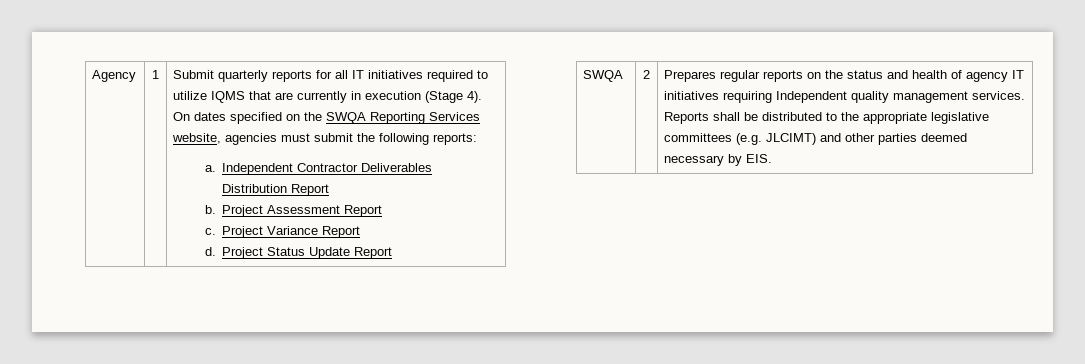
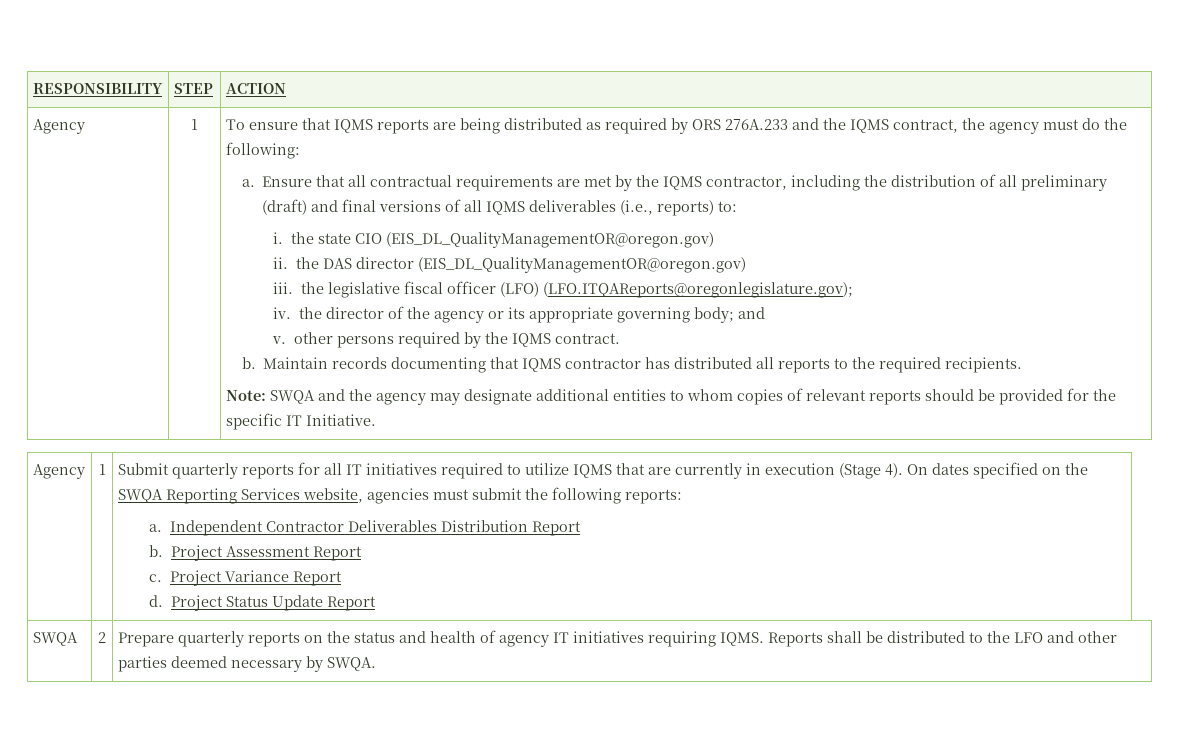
(92, 76) none -> [32,83,163,94] [173,83,213,94] [225,83,286,94] [32,119,85,134] [191,119,198,130] [225,118,1127,134] [225,142,300,159] [241,174,1107,191] [261,199,737,216] [273,232,714,248] [273,257,746,273] [273,281,853,298] [273,306,765,323] [272,332,620,348] [241,357,1022,373] [225,388,1116,405] [225,413,376,430] RESPONSIBILITY | STEP | ACTION // Agency | 1 | To ensure that IQMS reports are being distributed as required by ORS 276A.233 and the IQMS contract, the agency must do the following: // a. Ensure that all contractual requirements are met by the IQMS contractor, including the distribution of all preliminary (draft) and final versions of all IQMS deliverables (i.e., reports) to: // i. the state CIO (EIS_DL_QualityManagementOR@oregon.gov) // ii. the DAS director (EIS_DL_QualityManagementOR@oregon.gov) // iii. the legislative fiscal officer (LFO) (LFO.ITQAReports@oregonlegislature.gov); // iv. the director of the agency or its appropriate governing body; and // v. other persons required by the IQMS contract. // b. Maintain records documenting that IQMS contractor has distributed all reports to the required recipients. // Note: SWQA and the agency may designate additional entities to whom copies of relevant reports should be provided for the specific IT Initiative. //
[664,70,761,82] Prepares regular -> [117,631,244,647] Prepare quarterly
[776,91,1026,103] Independent quality management services. -> [719,632,764,646] IQMS.
[863,112,990,124] [664,133,817,145] appropriate legislative committees (e.g. JLCIMT) -> [1013,632,1043,643] LFO
[746,154,773,163] EIS. -> [326,657,376,671] SWQA.

